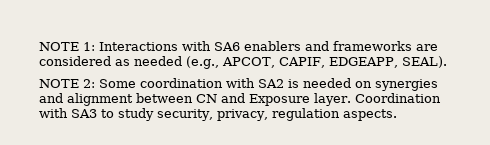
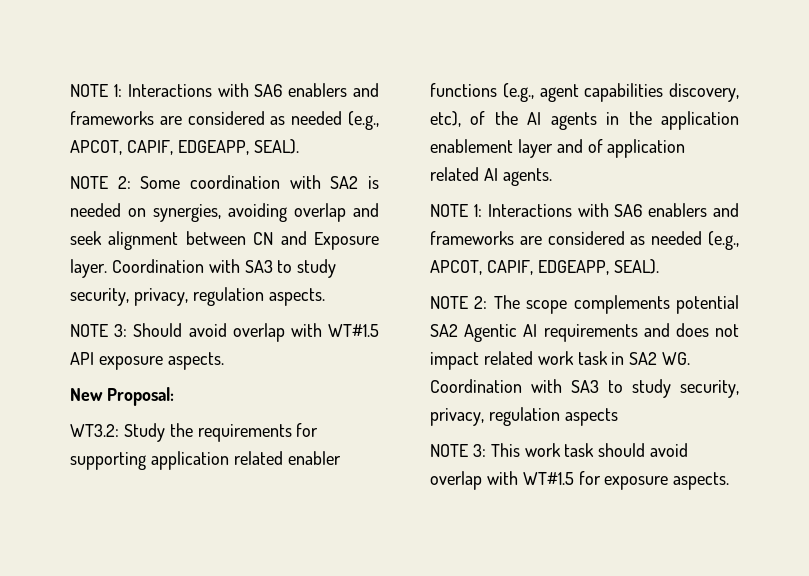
[375,79,438,91] [39,93,63,103] synergies and -> [153,203,379,222] [70,231,102,245] synergies, avoiding overlap and seek
(397, 115) none -> [70,323,380,342] [70,352,224,370] [70,387,174,406] [70,423,319,442] [70,451,341,470] [430,83,739,102] [430,111,739,130] [430,139,686,158] [430,167,552,186] [430,203,739,217] [430,231,739,250] [430,259,659,275] [430,295,739,314] [430,323,739,342] [430,351,691,370] [430,379,739,398] [430,407,618,426] [430,443,689,457] [430,471,730,490] // NOTE 3: Should avoid overlap with WT#1.5 API exposure aspects. // New Proposal: // WT3.2: Study the requirements for supporting application related enabler functions (e.g., agent capabilities discovery, etc), of the AI agents in the application enablement layer and of application related AI agents. // NOTE 1: Interactions with SA6 enablers and frameworks are considered as needed (e.g., APCOT, CAPIF, EDGEAPP, SEAL). // NOTE 2: The scope complements potential SA2 Agentic AI requirements and does not impact related work task in SA2 WG. Coordination with SA3 to study security, privacy, regulation aspects // NOTE 3: This work task should avoid overlap with WT#1.5 for exposure aspects.

